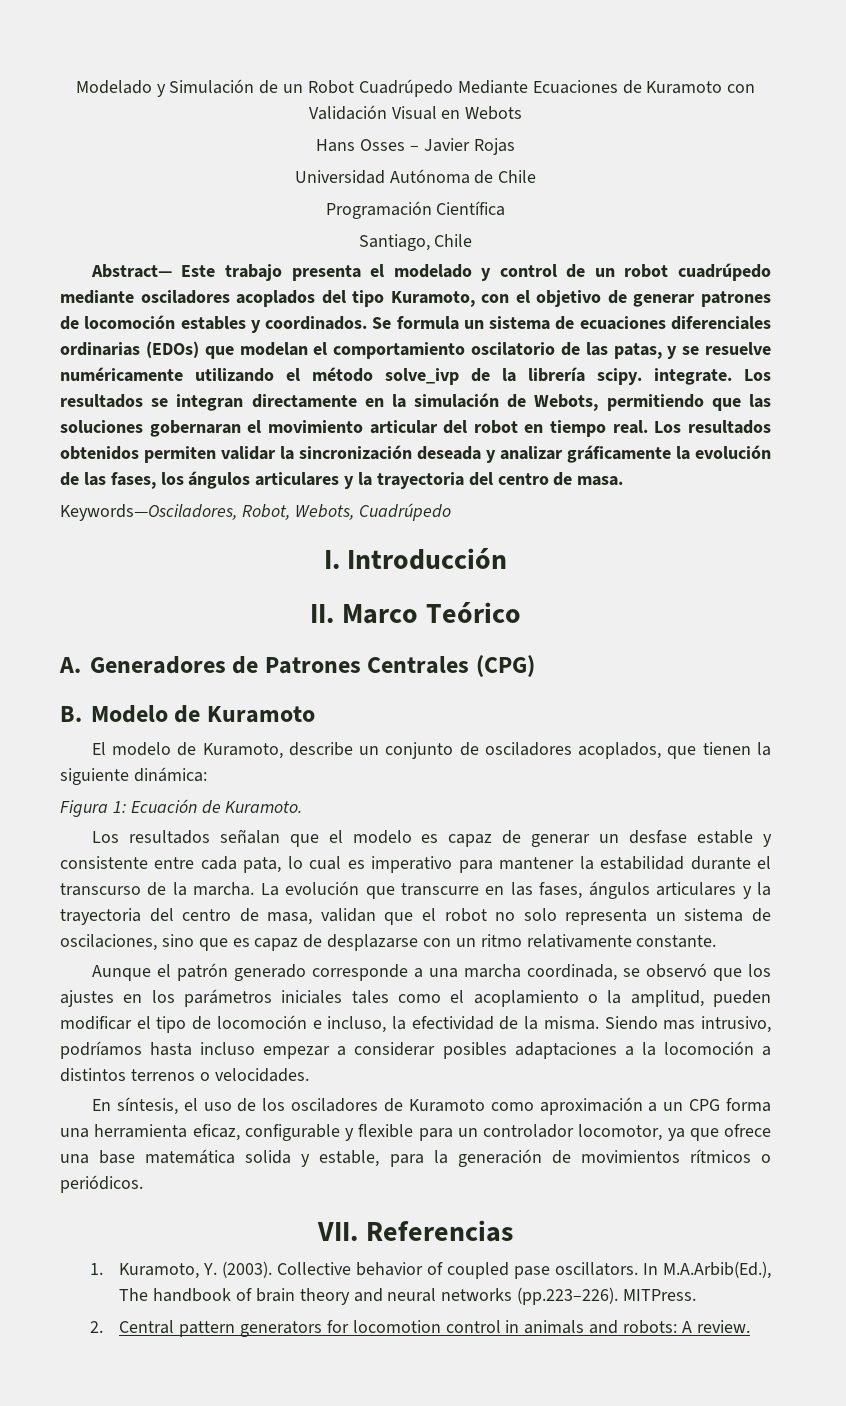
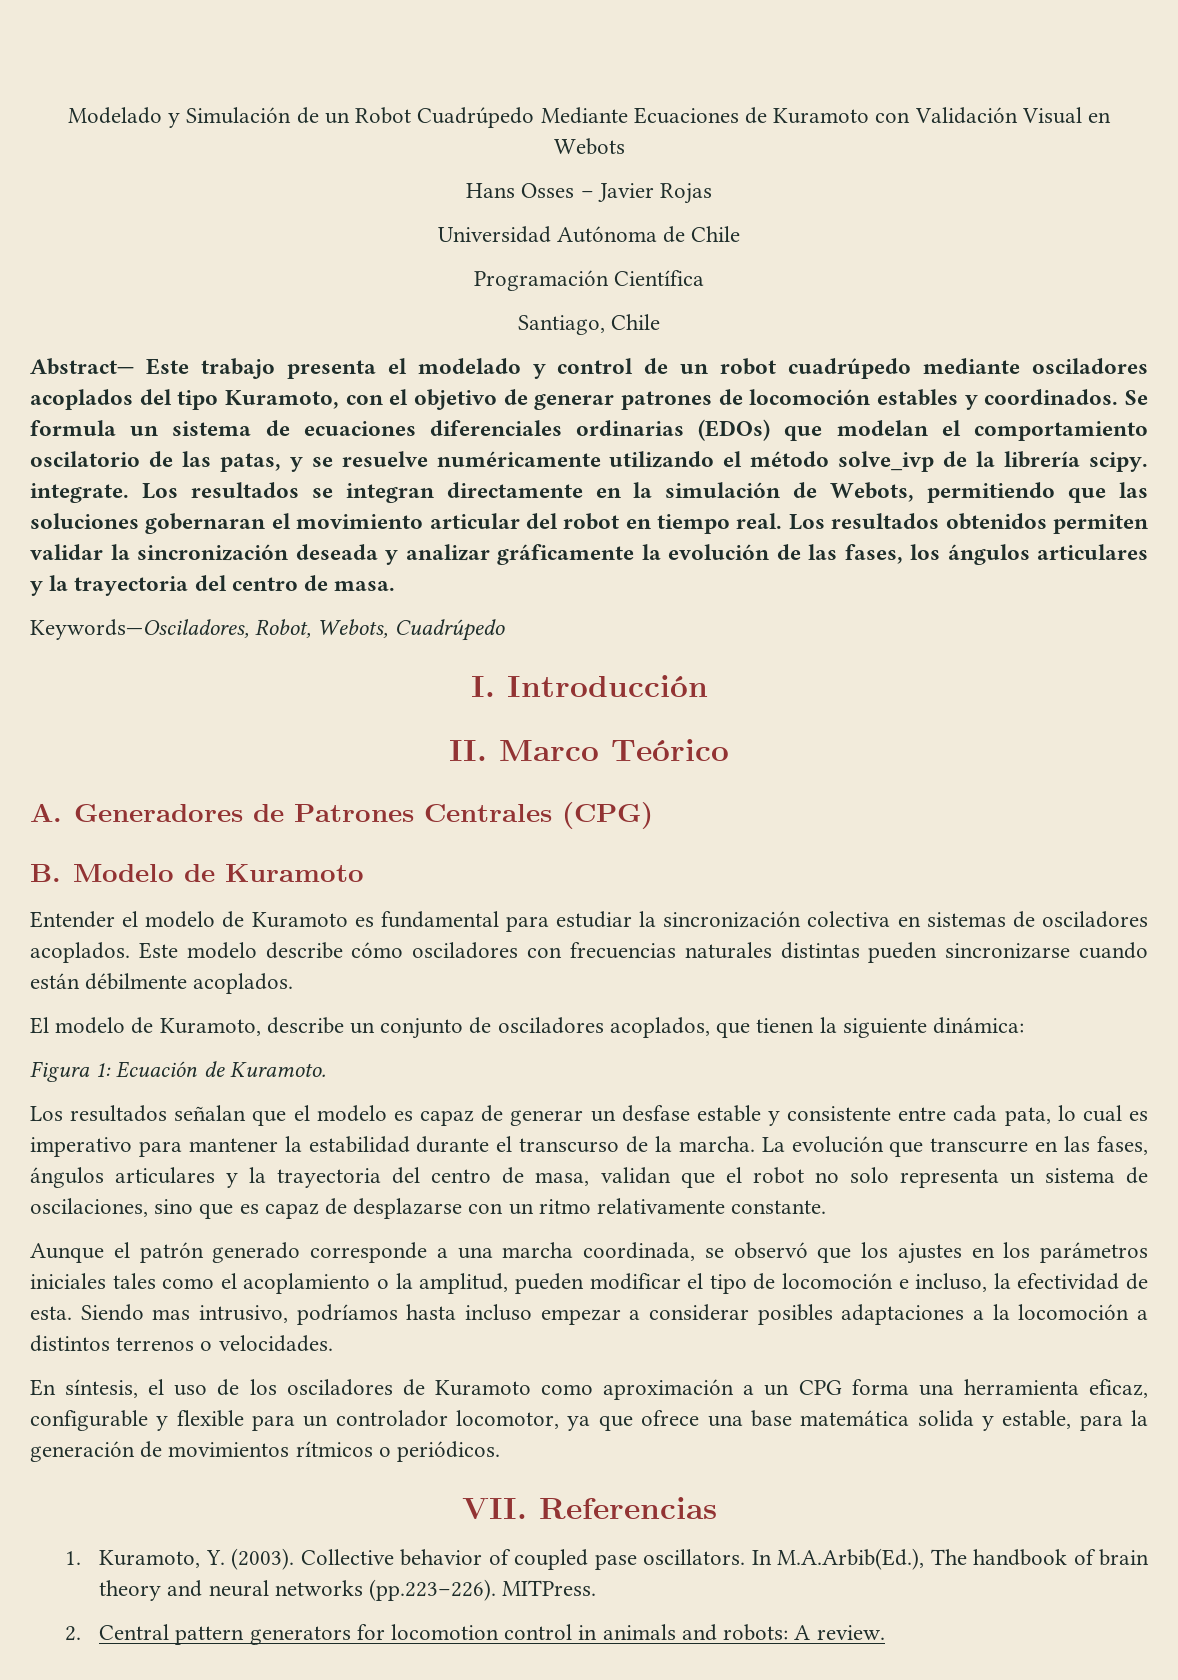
(315, 714) none -> [30,911,1148,932] [30,942,1149,963] [30,973,294,994] // Entender el modelo de Kuramoto es fundamental para estudiar la sincronización colectiva en sistemas de osciladores acoplados. Este modelo describe cómo osciladores con frecuencias naturales distintas pueden sincronizarse cuando están débilmente acoplados.
[524,1016,599,1030] la misma. -> [30,1306,72,1320] esta.

